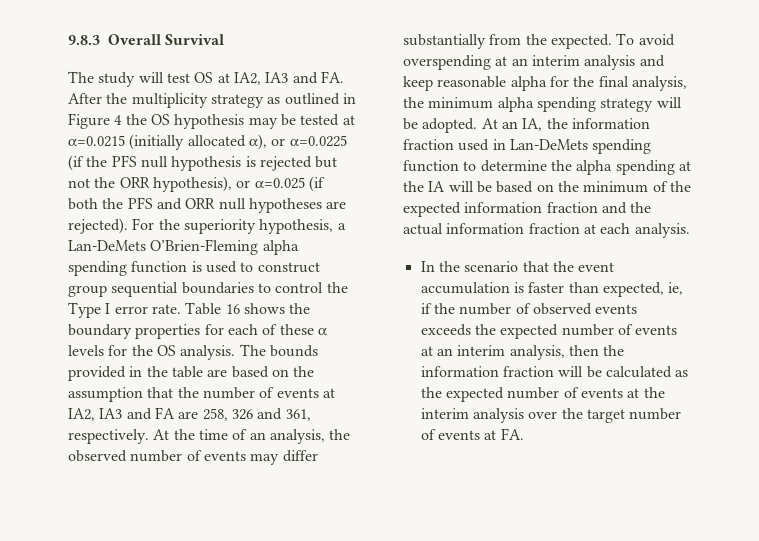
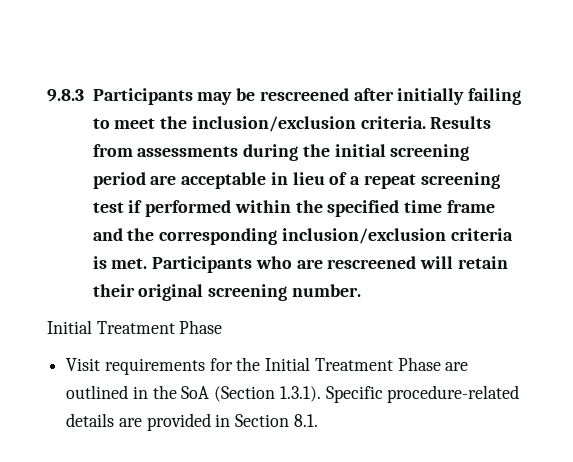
[108,34,225,45] [68,71,344,87] [68,93,356,108] [68,113,355,129] [68,134,347,150] [68,155,338,171] [68,176,325,192] [68,197,347,213] [68,218,346,234] [68,239,299,255] [68,261,320,276] [68,282,348,297] [68,302,311,318] [68,324,327,339] [68,344,318,360] [68,366,315,381] [68,387,335,402] [68,407,311,421] [68,429,351,444] [68,450,318,465] [403,33,675,49] [403,55,665,70] [403,76,687,91] [403,97,682,112] [403,118,650,133] [403,139,652,154] [403,160,691,175] [403,181,691,193] [403,202,652,217] [403,223,690,238] [420,261,615,272] [420,282,684,297] [420,303,638,315] [420,324,678,339] [420,345,625,360] [420,366,689,378] [420,387,665,402] [420,408,682,423] [420,428,524,440] Overall Survival // The study will test OS at IA2, IA3 and FA. After the multiplicity strategy as outlined in Figure 4 the OS hypothesis may be tested at α=0.0215 (initially allocated α), or α=0.0225 (if the PFS null hypothesis is rejected but not the ORR hypothesis), or α=0.025 (if both the PFS and ORR null hypotheses are rejected). For the superiority hypothesis, a Lan-DeMets O’Brien-Fleming alpha spending function is used to construct group sequential boundaries to control the Type I error rate. Table 16 shows the boundary properties for each of these α levels for the OS analysis. The bounds provided in the table are based on the assumption that the number of events at IA2, IA3 and FA are 258, 326 and 361, respectively. At the time of an analysis, the observed number of events may differ substantially from the expected. To avoid overspending at an interim analysis and keep reasonable alpha for the final analysis, the minimum alpha spending strategy will be adopted. At an IA, the information fraction used in Lan-DeMets spending function to determine the alpha spending at the IA will be based on the minimum of the expected information fraction and the actual information fraction at each analysis. // In the scenario that the event accumulation is faster than expected, ie, if the number of observed events exceeds the expected number of events at an interim analysis, then the information fraction will be calculated as the expected number of events at the interim analysis over the target number of events at FA. -> [92,88,522,105] [92,116,492,132] [92,144,470,161] [92,172,500,189] [92,200,495,217] [92,228,513,245] [92,256,508,273] [92,284,361,301] [47,320,223,334] [66,357,469,375] [66,385,520,403] [66,413,318,431] Participants may be rescreened after initially failing to meet the inclusion/exclusion criteria. Results from assessments during the initial screening period are acceptable in lieu of a repeat screening test if performed within the specified time frame and the corresponding inclusion/exclusion criteria is met. Participants who are rescreened will retain their original screening number. // Initial Treatment Phase // Visit requirements for the Initial Treatment Phase are outlined in the SoA (Section 1.3.1). Specific procedure-related details are provided in Section 8.1.

